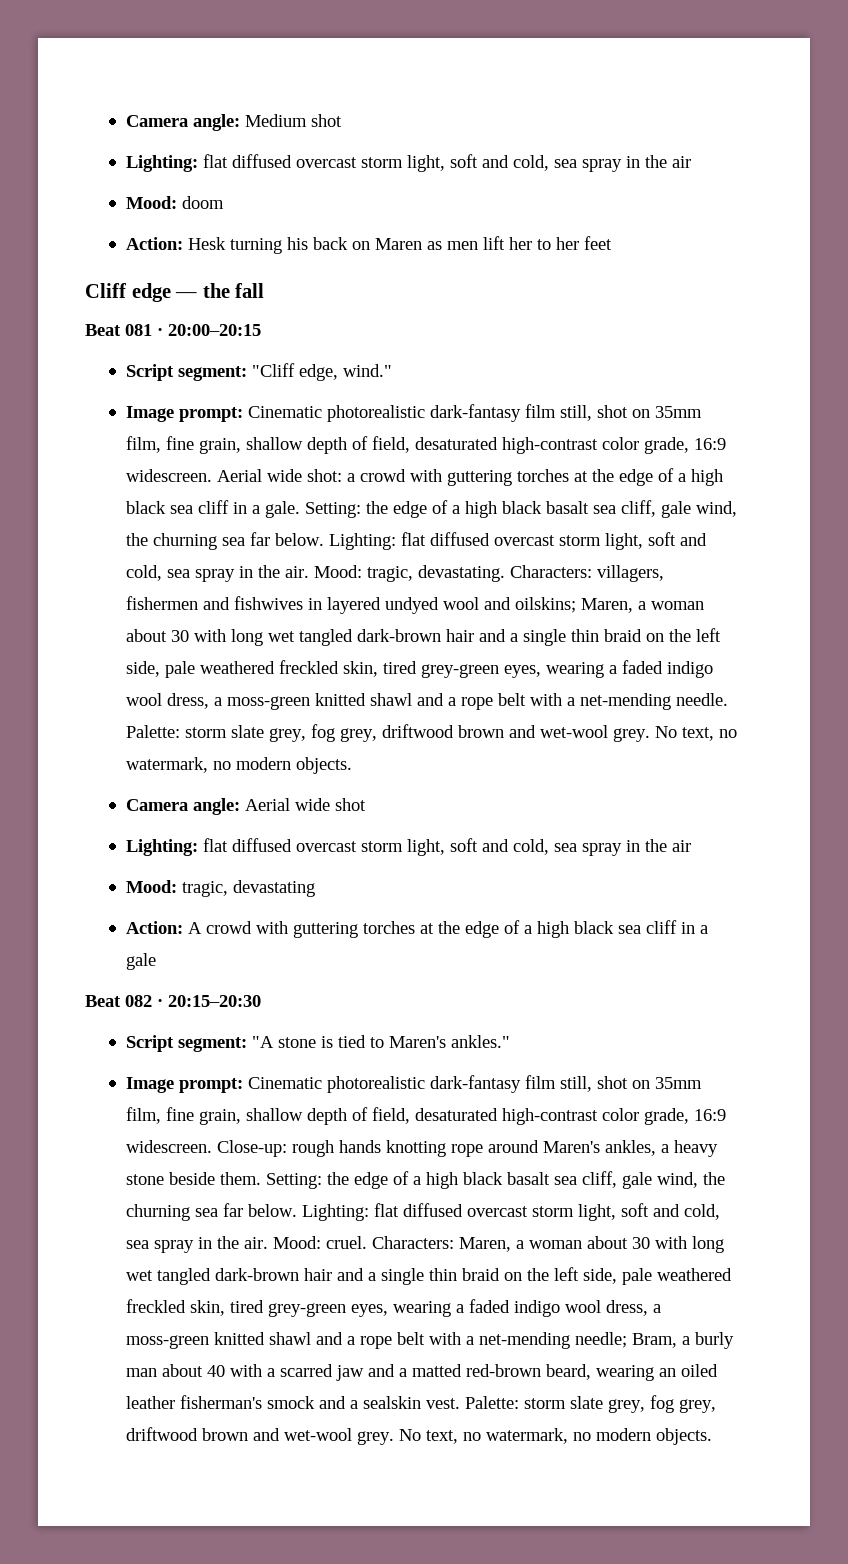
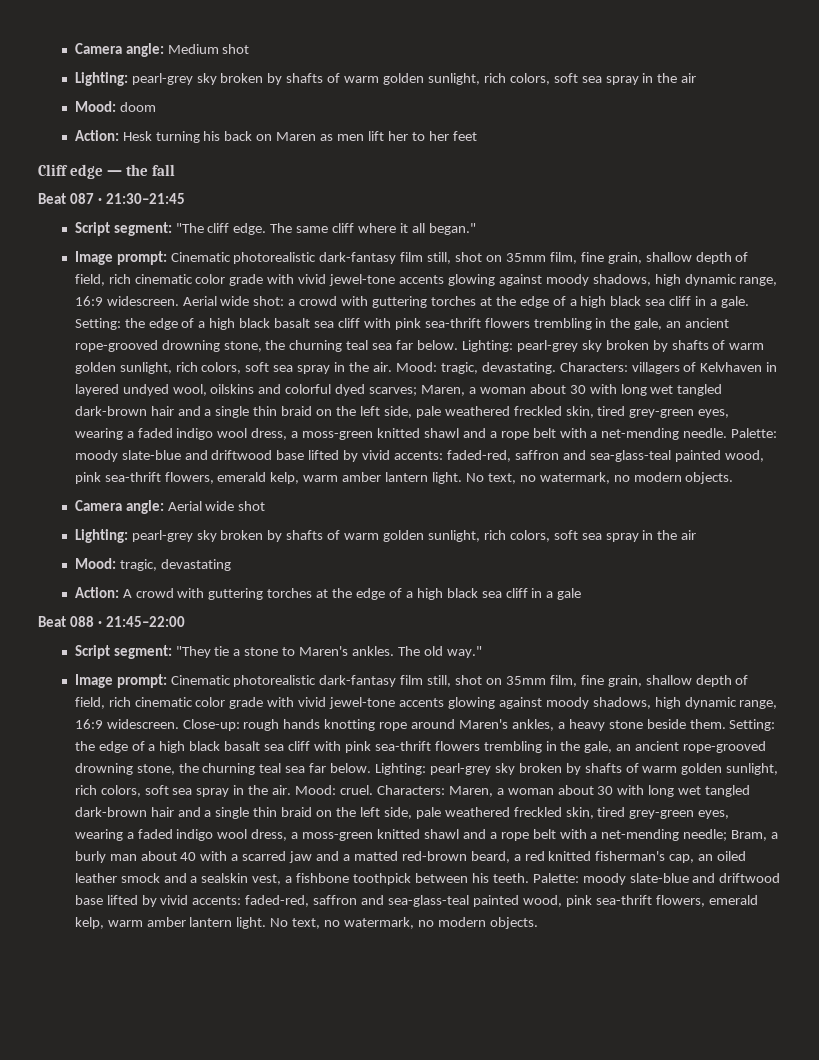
[202,154,549,172] flat diffused overcast storm light, soft and cold, -> [131,73,578,85] pearl-grey sky broken by shafts of warm golden sunlight, rich colors, soft
[125,324,261,336] [125,363,392,381] 081 · 20:00–20:15 // Script segment: "Cliff edge, wind." -> [69,193,185,204] [74,222,476,236] 087 · 21:30–21:45 // Script segment: "The cliff edge. The same cliff where it all began."
[414,437,689,454] desaturated high-contrast color grade, -> [108,274,778,286] rich cinematic color grade with vivid jewel-tone accents glowing against moody shadows, high dynamic range,
[620,500,737,518] [125,532,707,550] [125,565,162,581] cliff, gale wind, the churning sea far below. Lighting: flat diffused overcast storm light, soft and cold, -> [337,318,730,330] [74,340,765,352] [74,362,270,374] cliff with pink sea-thrift flowers trembling in the gale, an ancient rope-grooved drowning stone, the churning teal sea far below. Lighting: pearl-grey sky broken by shafts of warm golden sunlight, rich colors, soft
[596,565,664,582] [125,596,576,614] villagers, fishermen and fishwives in layered undyed wool and oilskins; -> [631,362,778,374] [74,384,418,396] villagers of Kelvhaven in layered undyed wool, oilskins and colorful dyed scarves;
[184,724,650,742] storm slate grey, fog grey, driftwood brown and wet-wool grey. -> [74,450,764,462] [74,472,463,484] moody slate-blue and driftwood base lifted by vivid accents: faded-red, saffron and sea-glass-teal painted wood, pink sea-thrift flowers, emerald kelp, warm amber lantern light.
[202,838,549,856] flat diffused overcast storm light, soft and cold, -> [131,530,578,542] pearl-grey sky broken by shafts of warm golden sunlight, rich colors, soft
[125,995,261,1007] [125,1035,510,1052] 082 · 20:15–20:30 // Script segment: "A stone is tied to Maren's ankles." -> [69,616,185,627] [74,645,482,659] 088 · 21:45–22:00 // Script segment: "They tie a stone to Maren's ankles. The old way."
[414,1108,689,1125] desaturated high-contrast color grade, -> [108,697,778,709] rich cinematic color grade with vivid jewel-tone accents glowing against moody shadows, high dynamic range,
[581,1171,725,1189] [125,1203,720,1221] cliff, gale wind, the churning sea far below. Lighting: flat diffused overcast storm light, soft and cold, -> [288,741,767,753] [74,763,779,775] [74,785,169,797] cliff with pink sea-thrift flowers trembling in the gale, an ancient rope-grooved drowning stone, the churning teal sea far below. Lighting: pearl-grey sky broken by shafts of warm golden sunlight, rich colors, soft
[595,1365,654,1381] wearing -> [513,851,695,863] a red knitted fisherman's cap,
[179,1395,262,1409] fisherman's -> (117, 878) none
[425,1395,716,1413] [125,1427,394,1445] vest. Palette: storm slate grey, fog grey, driftwood brown and wet-wool grey. -> [252,873,781,885] [74,895,758,907] [74,917,267,929] vest, a fishbone toothpick between his teeth. Palette: moody slate-blue and driftwood base lifted by vivid accents: faded-red, saffron and sea-glass-teal painted wood, pink sea-thrift flowers, emerald kelp, warm amber lantern light.

